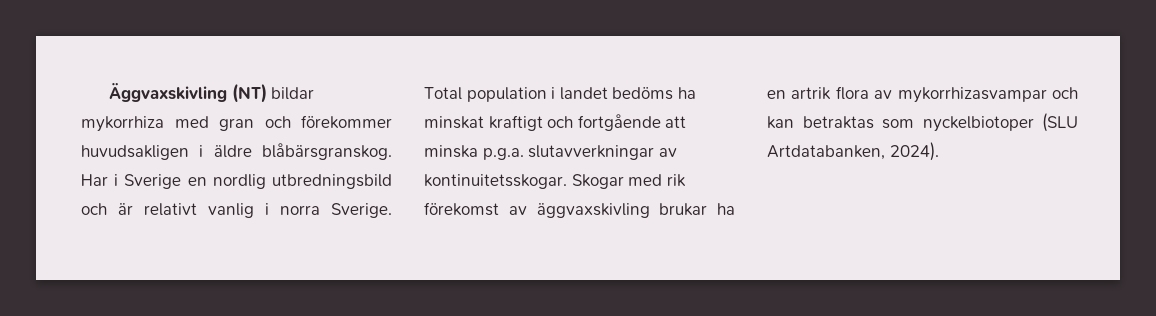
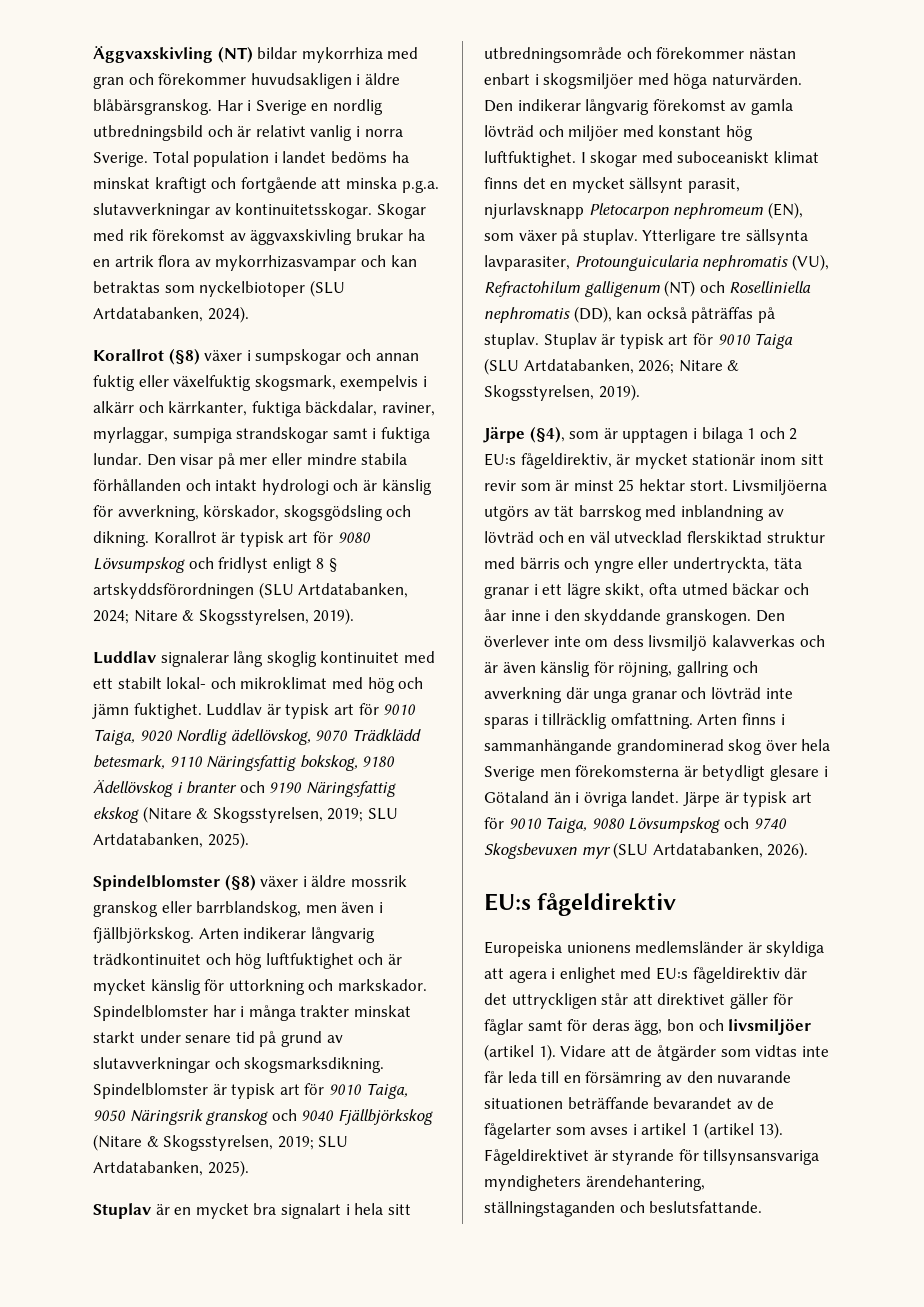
(939, 151) none -> [93,348,419,365] [93,375,427,391] [93,401,435,417] [93,427,430,443] [93,453,408,469] [93,479,432,495] [93,505,412,521] [93,531,371,547] [93,557,337,573] [93,582,409,599] [93,608,355,625] [93,651,435,667] [93,677,424,693] [92,703,417,719] [93,729,421,745] [93,755,396,771] [93,780,396,797] [93,806,398,823] [93,832,249,849] [93,874,407,891] [93,901,383,917] [93,927,375,943] [93,953,402,969] [93,979,427,995] [93,1005,411,1021] [93,1031,343,1047] [93,1057,385,1073] [93,1083,408,1099] [93,1109,433,1125] [93,1134,349,1151] [93,1160,249,1177] [93,1203,411,1219] [484,47,796,63] [484,73,802,89] [484,99,793,115] [484,125,753,141] [484,151,819,167] [484,177,740,193] [484,202,803,219] [484,229,808,245] [484,254,829,271] [484,280,812,297] [484,306,775,323] [484,333,794,349] [484,358,740,375] [484,384,640,401] [483,426,798,443] [484,453,824,469] [484,479,828,495] [484,505,784,521] [484,531,825,543] [484,557,802,573] [484,583,809,599] [484,609,785,625] [484,635,825,651] [484,661,758,677] [484,687,793,703] [484,713,785,729] [484,739,831,755] [484,765,828,781] [484,791,812,807] [484,817,787,833] [484,842,809,859] [484,893,677,916] [484,941,825,957] [484,967,808,983] [484,993,793,1009] [484,1019,812,1035] [484,1044,829,1061] [484,1071,792,1087] [484,1097,775,1109] [484,1122,784,1139] [484,1149,820,1165] [484,1175,705,1191] [484,1201,763,1217] // Korallrot (§8) växer i sumpskogar och annan fuktig eller växelfuktig skogsmark, exempelvis i alkärr och kärrkanter, fuktiga bäckdalar, raviner, myrlaggar, sumpiga strandskogar samt i fuktiga lundar. Den visar på mer eller mindre stabila förhållanden och intakt hydrologi och är känslig för avverkning, körskador, skogsgödsling och dikning. Korallrot är typisk art för 9080 Lövsumpskog och fridlyst enligt 8 § artskyddsförordningen (SLU Artdatabanken, 2024; Nitare & Skogsstyrelsen, 2019). // Luddlav signalerar lång skoglig kontinuitet med ett stabilt lokal- och mikroklimat med hög och jämn fuktighet. Luddlav är typisk art för 9010 Taiga, 9020 Nordlig ädellövskog, 9070 Trädklädd betesmark, 9110 Näringsfattig bokskog, 9180 Ädellövskog i branter och 9190 Näringsfattig ekskog (Nitare & Skogsstyrelsen, 2019; SLU Artdatabanken, 2025). // Spindelblomster (§8) växer i äldre mossrik granskog eller barrblandskog, men även i fjällbjörkskog. Arten indikerar långvarig trädkontinuitet och hög luftfuktighet och är mycket känslig för uttorkning och markskador. Spindelblomster har i många trakter minskat starkt under senare tid på grund av slutavverkningar och skogsmarksdikning. Spindelblomster är typisk art för 9010 Taiga, 9050 Näringsrik granskog och 9040 Fjällbjörkskog (Nitare & Skogsstyrelsen, 2019; SLU Artdatabanken, 2025). // Stuplav är en mycket bra signalart i hela sitt utbredningsområde och förekommer nästan enbart i skogsmiljöer med höga naturvärden. Den indikerar långvarig förekomst av gamla lövträd och miljöer med konstant hög luftfuktighet. I skogar med suboceaniskt klimat finns det en mycket sällsynt parasit, njurlavsknapp Pletocarpon nephromeum (EN), som växer på stuplav. Ytterligare tre sällsynta lavparasiter, Protounguicularia nephromatis (VU), Refractohilum galligenum (NT) och Roselliniella nephromatis (DD), kan också påträffas på stuplav. Stuplav är typisk art för 9010 Taiga (SLU Artdatabanken, 2026; Nitare & Skogsstyrelsen, 2019). // Järpe (§4), som är upptagen i bilaga 1 och 2 EU:s fågeldirektiv, är mycket stationär inom sitt revir som är minst 25 hektar stort. Livsmiljöerna utgörs av tät barrskog med inblandning av lövträd och en väl utvecklad flerskiktad struktur med bärris och yngre eller undertryckta, täta granar i ett lägre skikt, ofta utmed bäckar och åar inne i den skyddande granskogen. Den överlever inte om dess livsmiljö kalavverkas och är även känslig för röjning, gallring och avverkning där unga granar och lövträd inte sparas i tillräcklig omfattning. Arten finns i sammanhängande grandominerad skog över hela Sverige men förekomsterna är betydligt glesare i Götaland än i övriga landet. Järpe är typisk art för 9010 Taiga, 9080 Lövsumpskog och 9740 Skogsbevuxen myr (SLU Artdatabanken, 2026). // EU:s fågeldirektiv // Europeiska unionens medlemsländer är skyldiga att agera i enlighet med EU:s fågeldirektiv där det uttryckligen står att direktivet gäller för fåglar samt för deras ägg, bon och livsmiljöer (artikel 1). Vidare att de åtgärder som vidtas inte får leda till en försämring av den nuvarande situationen beträffande bevarandet av de fågelarter som avses i artikel 1 (artikel 13). Fågeldirektivet är styrande för tillsynsansvariga myndigheters ärendehantering, ställningstaganden och beslutsfattande.

